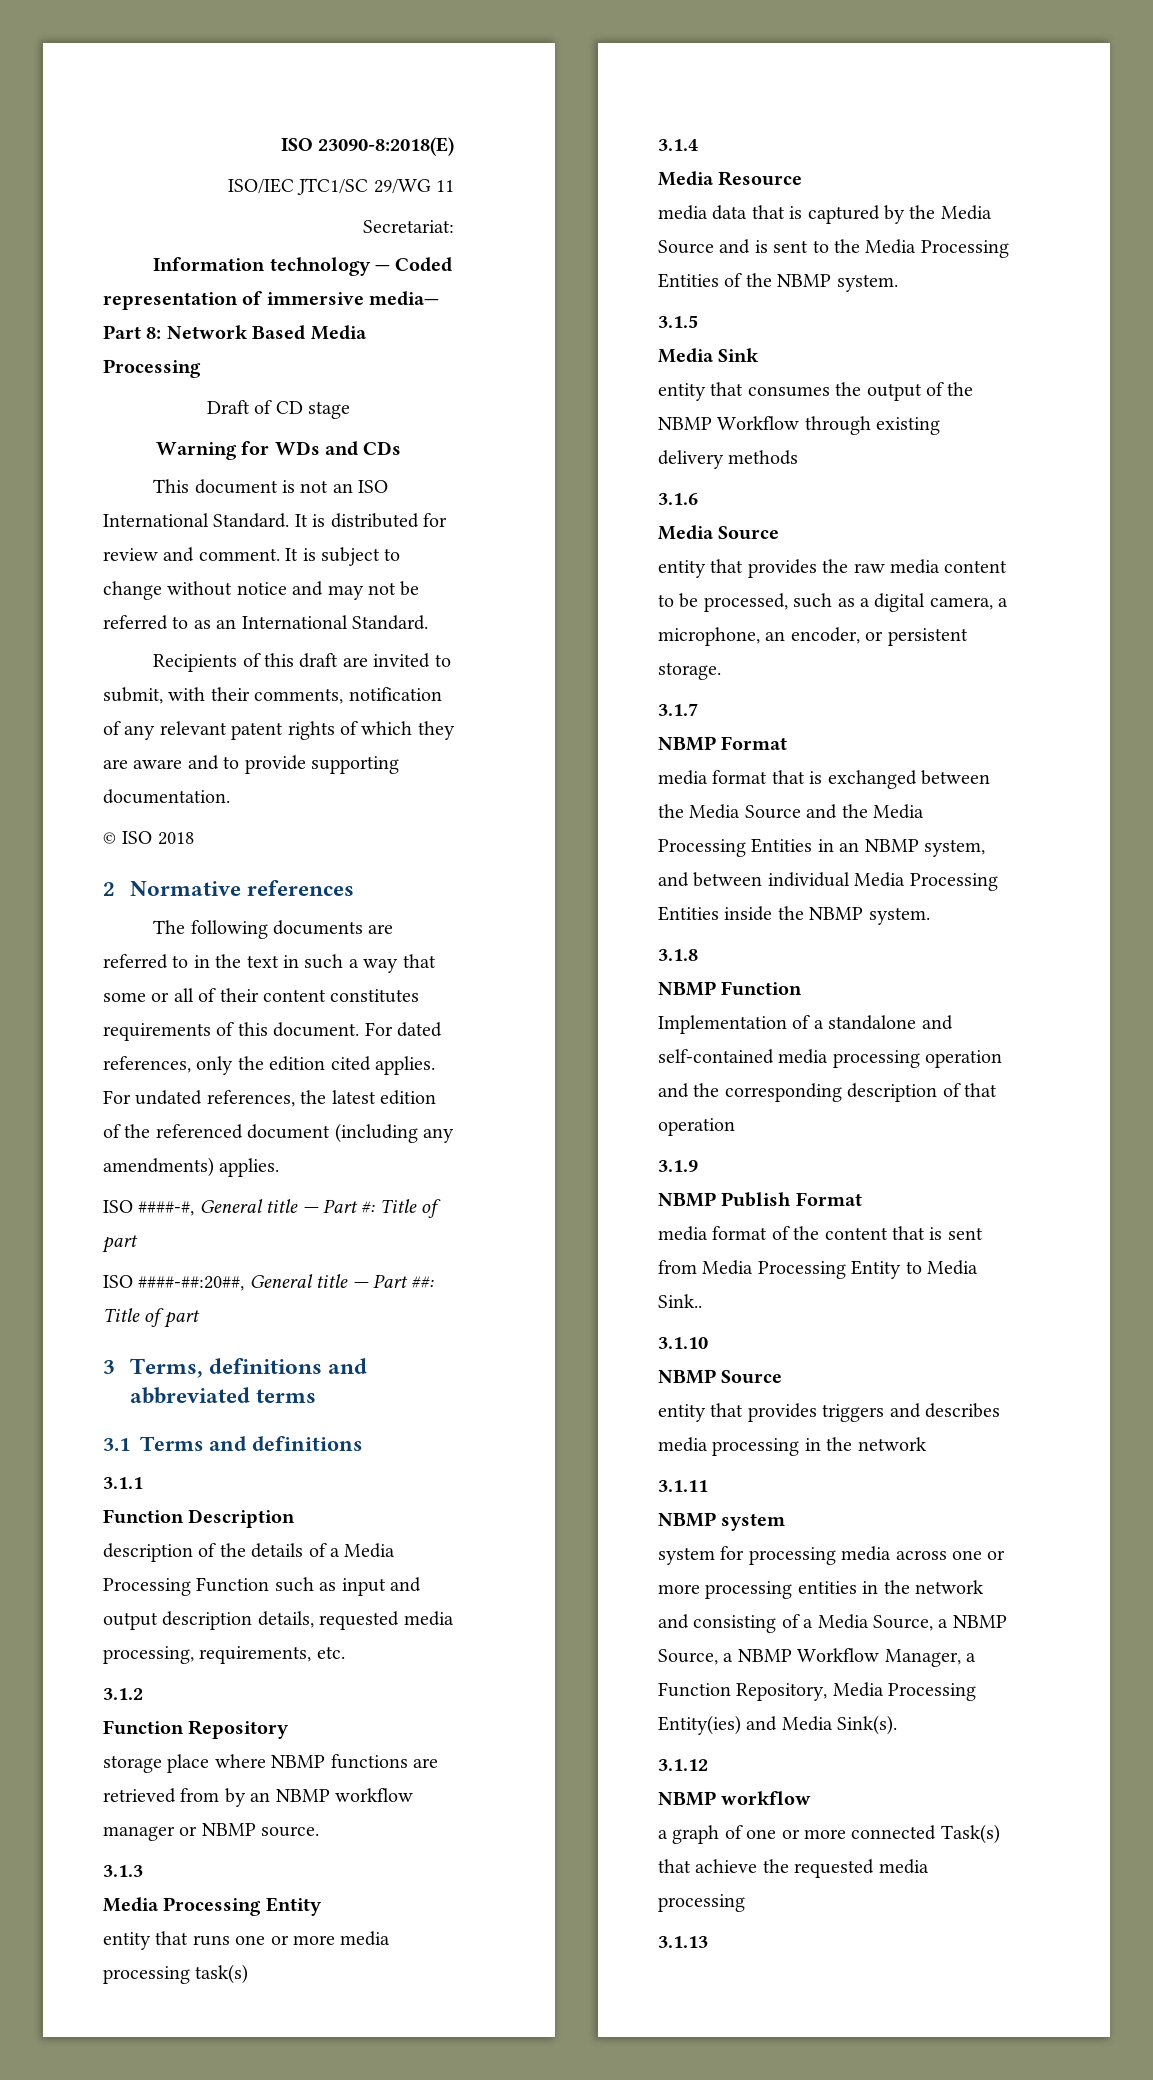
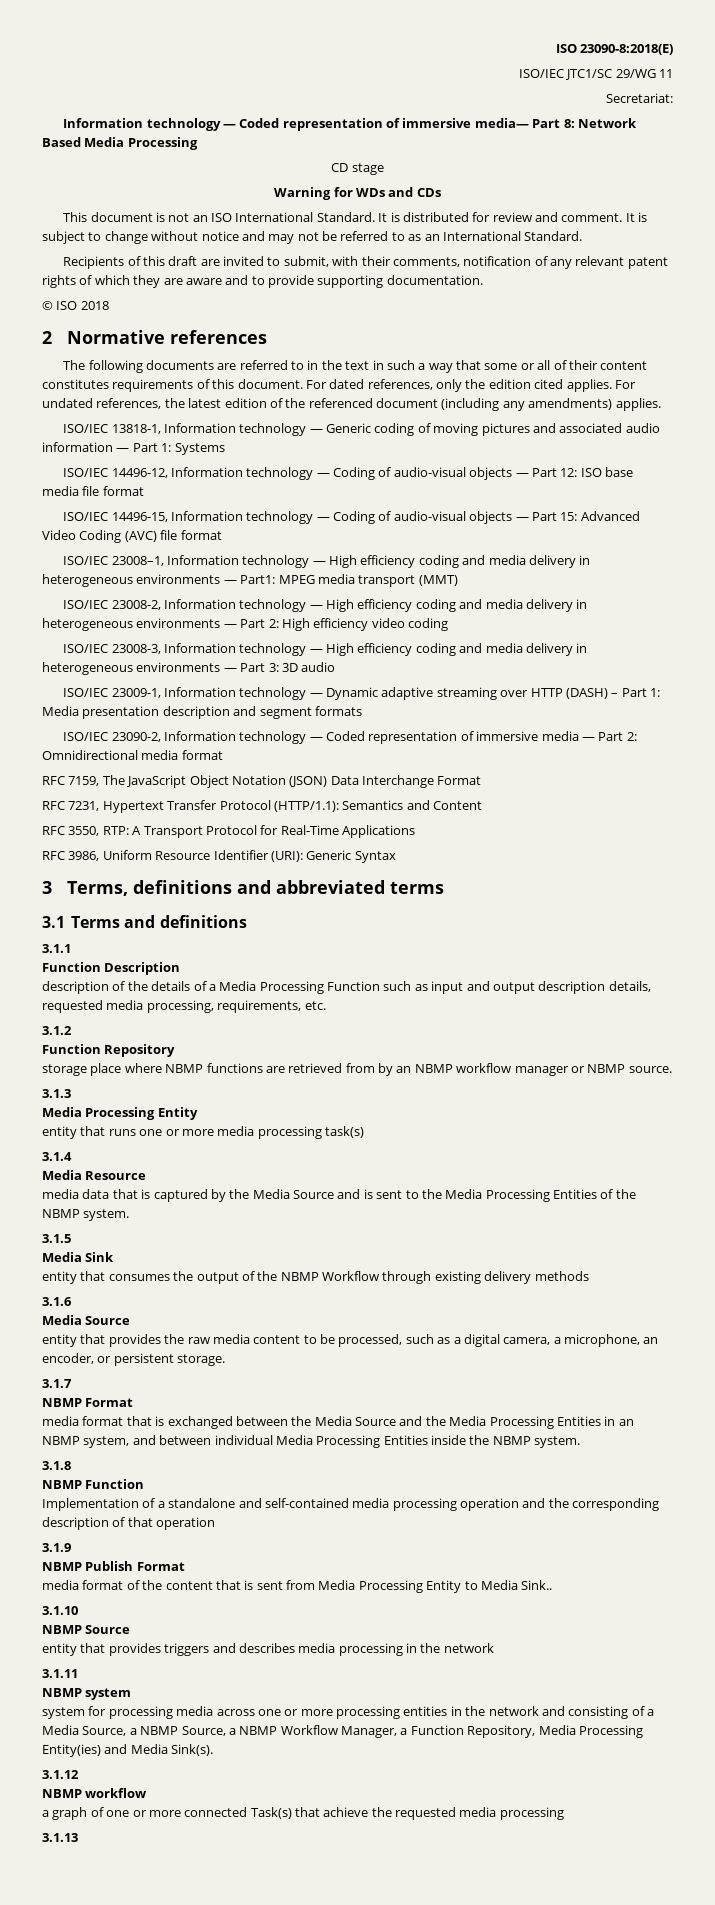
[206,400,273,414] Draft of -> (198, 143) none
[103,1199,442,1218] [102,1235,138,1253] [103,1274,435,1291] [103,1308,200,1328] ISO ####-#, General title — Part #: Title of part // ISO ####-##:20##, General title — Part ##: Title of part -> [63,423,660,436] [42,442,225,455] [63,467,634,480] [42,486,144,496] [63,511,640,524] [42,530,222,543] [63,555,591,568] [42,574,458,587] [63,599,588,612] [42,618,448,631] [63,643,588,656] [42,662,336,675] [63,687,661,700] [42,706,362,719] [63,731,637,744] [42,750,223,760] [42,775,482,788] [42,800,482,813] [42,825,415,838] [42,850,396,863] ISO/IEC 13818-1, Information technology — Generic coding of moving pictures and associated audio information — Part 1: Systems // ISO/IEC 14496-12, Information technology — Coding of audio-visual objects — Part 12: ISO base media file format // ISO/IEC 14496-15, Information technology — Coding of audio-visual objects — Part 15: Advanced Video Coding (AVC) file format // ISO/IEC 23008–1, Information technology — High efficiency coding and media delivery in heterogeneous environments — Part1: MPEG media transport (MMT) // ISO/IEC 23008-2, Information technology — High efficiency coding and media delivery in heterogeneous environments — Part 2: High efficiency video coding // ISO/IEC 23008-3, Information technology — High efficiency coding and media delivery in heterogeneous environments — Part 3: 3D audio // ISO/IEC 23009-1, Information technology — Dynamic adaptive streaming over HTTP (DASH) – Part 1: Media presentation description and segment formats // ISO/IEC 23090-2, Information technology — Coded representation of immersive media — Part 2: Omnidirectional media format // RFC 7159, The JavaScript Object Notation (JSON) Data Interchange Format // RFC 7231, Hypertext Transfer Protocol (HTTP/1.1): Semantics and Content // RFC 3550, RTP: A Transport Protocol for Real-Time Applications // RFC 3986, Uniform Resource Identifier (URI): Generic Syntax

